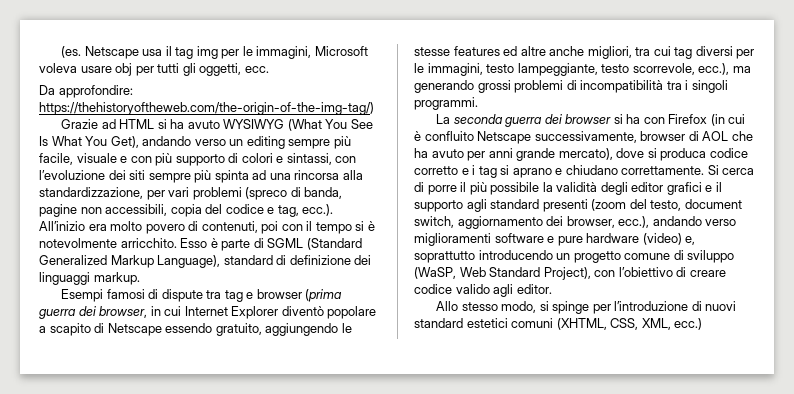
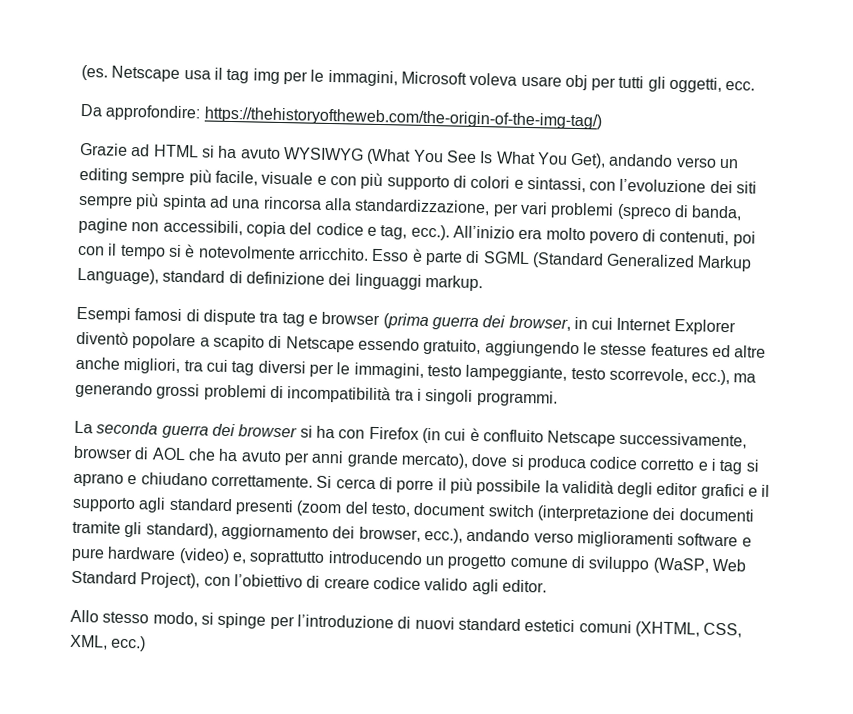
[414,216,454,228] switch, -> [487,504,754,523] [72,520,218,539] switch (interpretazione dei documenti tramite gli standard),

